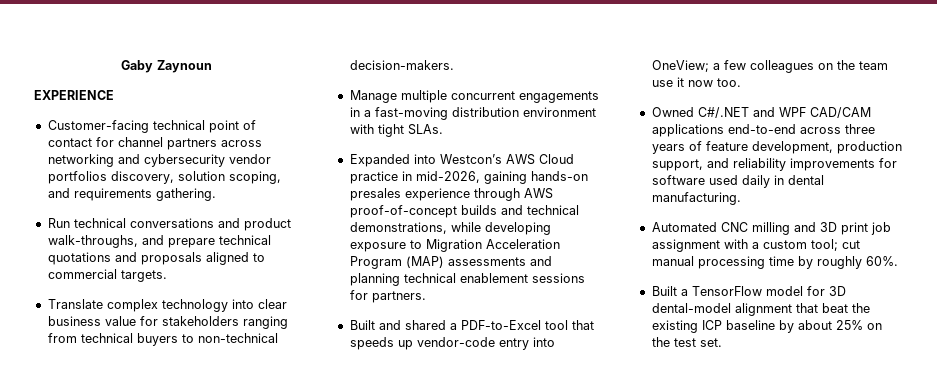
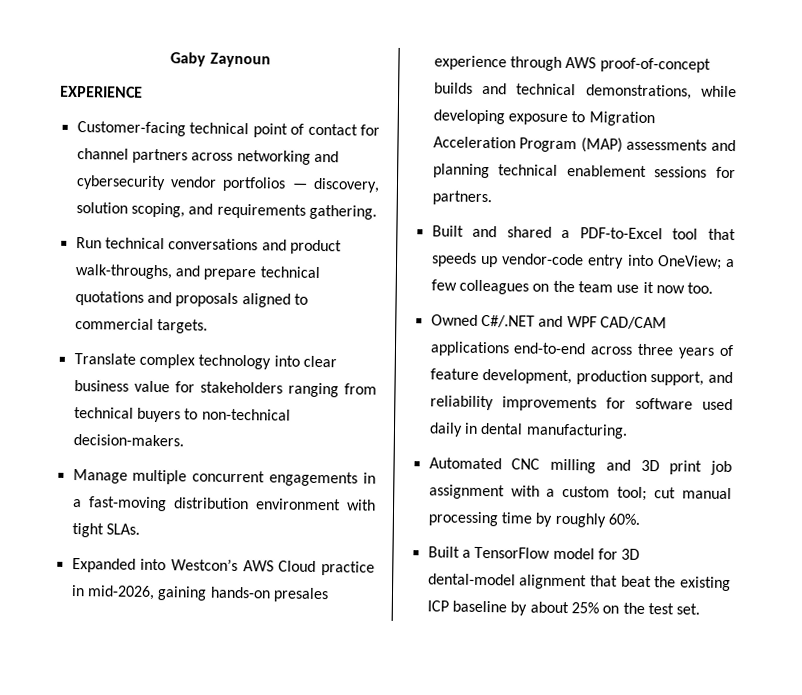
(107, 177) none -> [291,183,307,189] —

